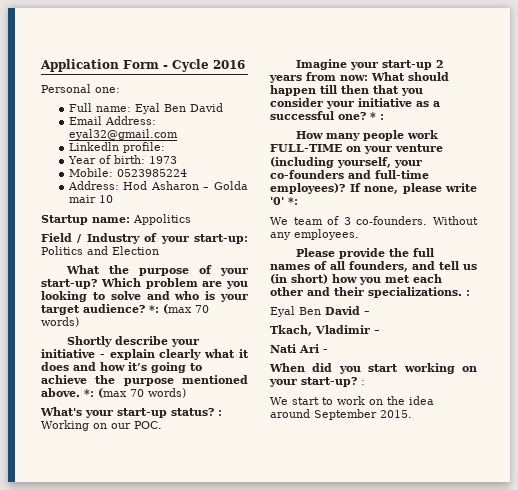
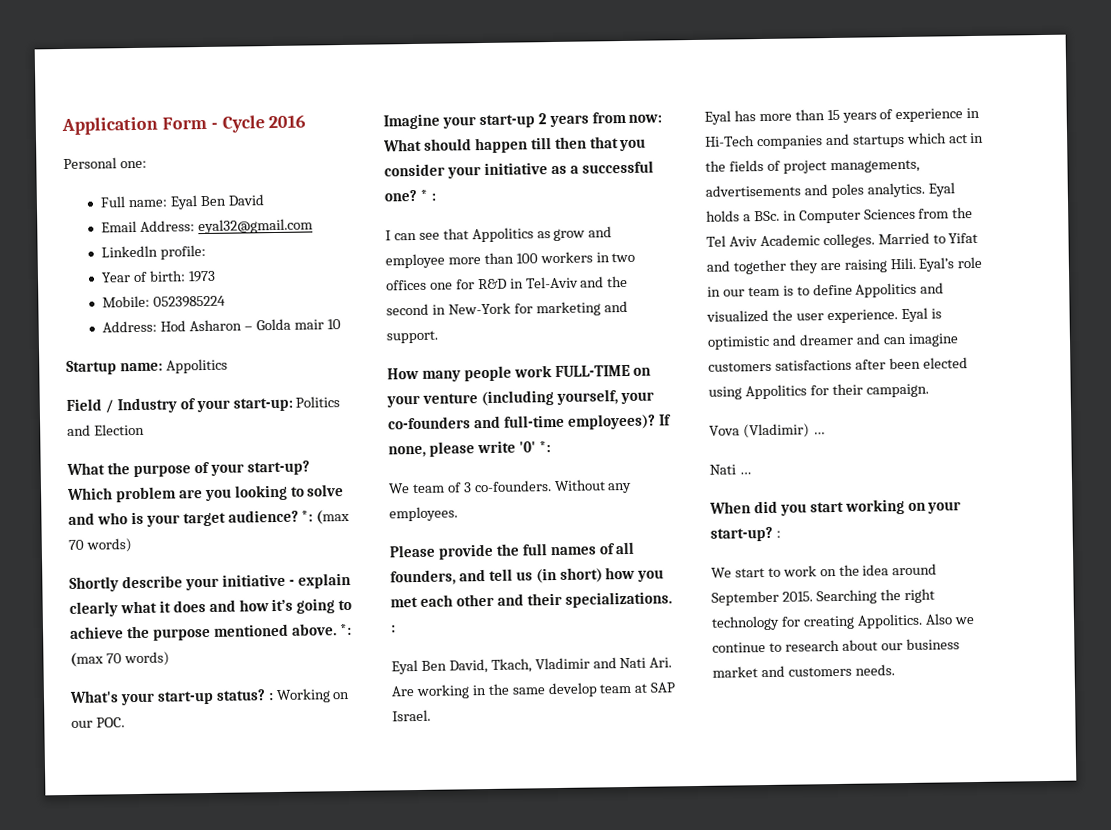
(384, 117) none -> [385,226,613,243] [385,251,636,269] [386,275,629,291] [386,300,628,317] [386,330,438,344] // I can see that Appolitics as grow and employee more than 100 workers in two offices one for R&D in Tel-Aviv and the second in New-York for marketing and support.
[325,306,370,315] [270,325,380,336] [270,344,328,353] David – // Tkach, Vladimir – // Nati Ari - -> [448,657,673,674] [391,682,676,700] [392,709,431,722] [704,107,981,125] [705,132,985,150] [705,159,920,174] [705,182,955,199] [706,207,974,224] [706,232,979,249] [706,256,983,275] [707,282,945,298] [706,307,942,324] [707,333,959,350] [708,357,968,372] [708,383,929,400] [709,423,825,439] [709,464,751,475] David, Tkach, Vladimir and Nati Ari. Are working in the same develop team at SAP Israel. // Eyal has more than 15 years of experience in Hi-Tech companies and startups which act in the fields of project managements, advertisements and poles analytics. Eyal holds a BSc. in Computer Sciences from the Tel Aviv Academic colleges. Married to Yifat and together they are raising Hili. Eyal’s role in our team is to define Appolitics and visualized the user experience. Eyal is optimistic and dreamer and can imagine customers satisfactions after been elected using Appolitics for their campaign. // Vova (Vladimir) … // Nati …
(412, 414) none -> [815,588,935,605] [711,613,975,631] [712,638,960,653] [712,664,895,678] Searching the right technology for creating Appolitics. Also we continue to research about our business market and customers needs.

